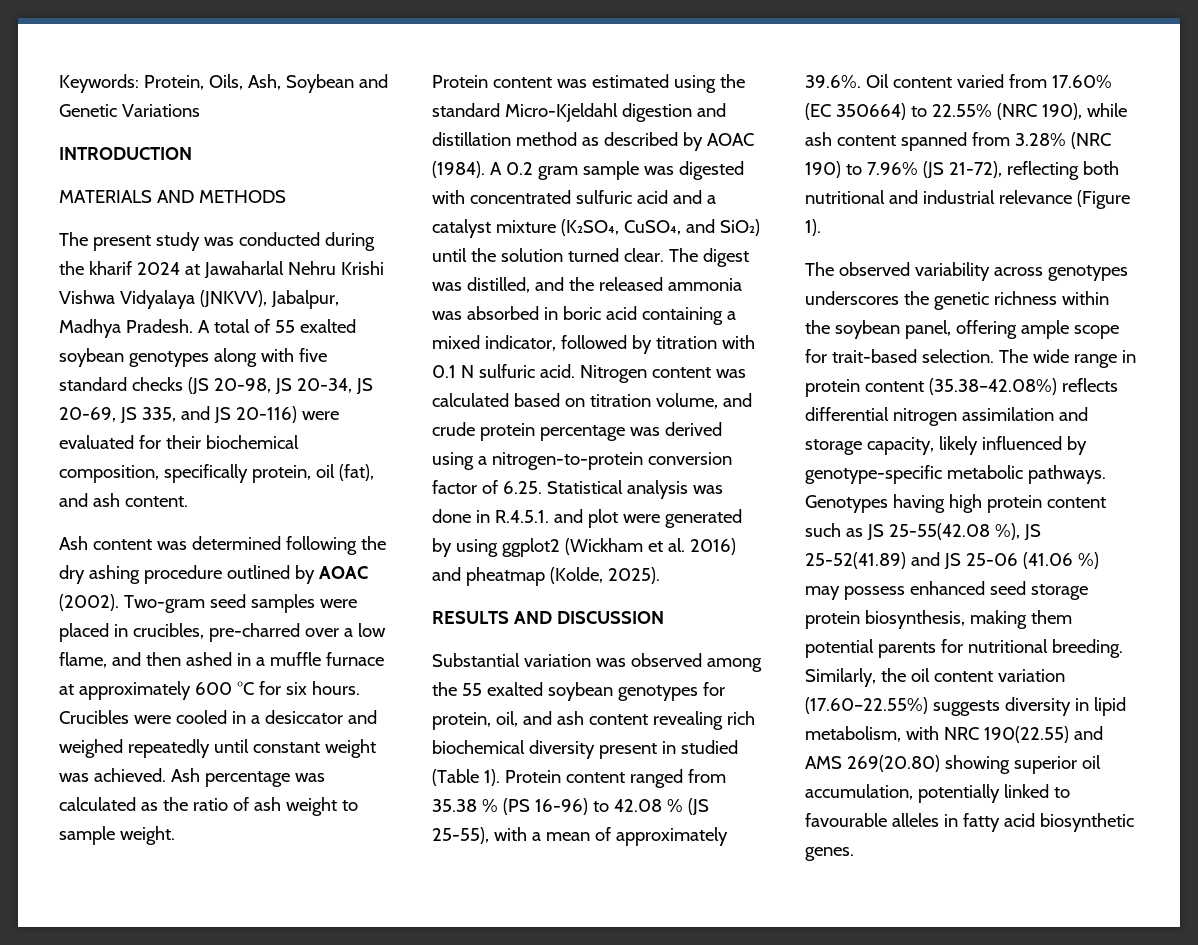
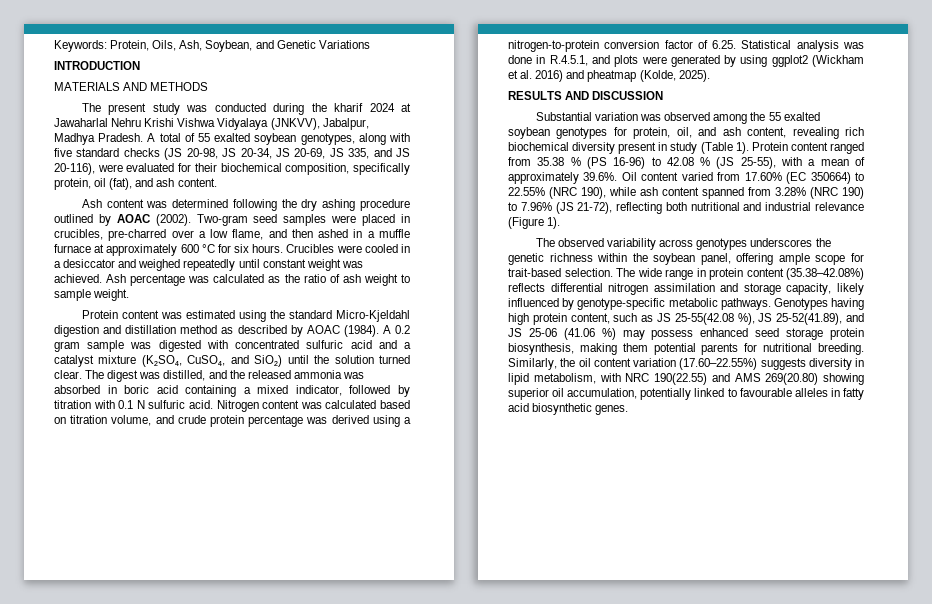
[285,74,354,93] Soybean -> [205,40,253,52] Soybean,
[128,351,209,367] genotypes -> [300,133,355,145] genotypes,
[235,406,297,423] 20-116) -> [54,163,95,175] 20-116),
[494,509,618,528] R.4.5.1. and plot -> [549,55,639,67] R.4.5.1, and plots
[588,714,648,725] content -> [747,127,787,138] content,
[680,740,738,754] studied -> [670,142,698,154] study
[1046,497,1106,508] content -> [570,313,610,324] content,
[805,552,906,569] 25-52(41.89) -> [776,313,843,325] 25-52(41.89),

